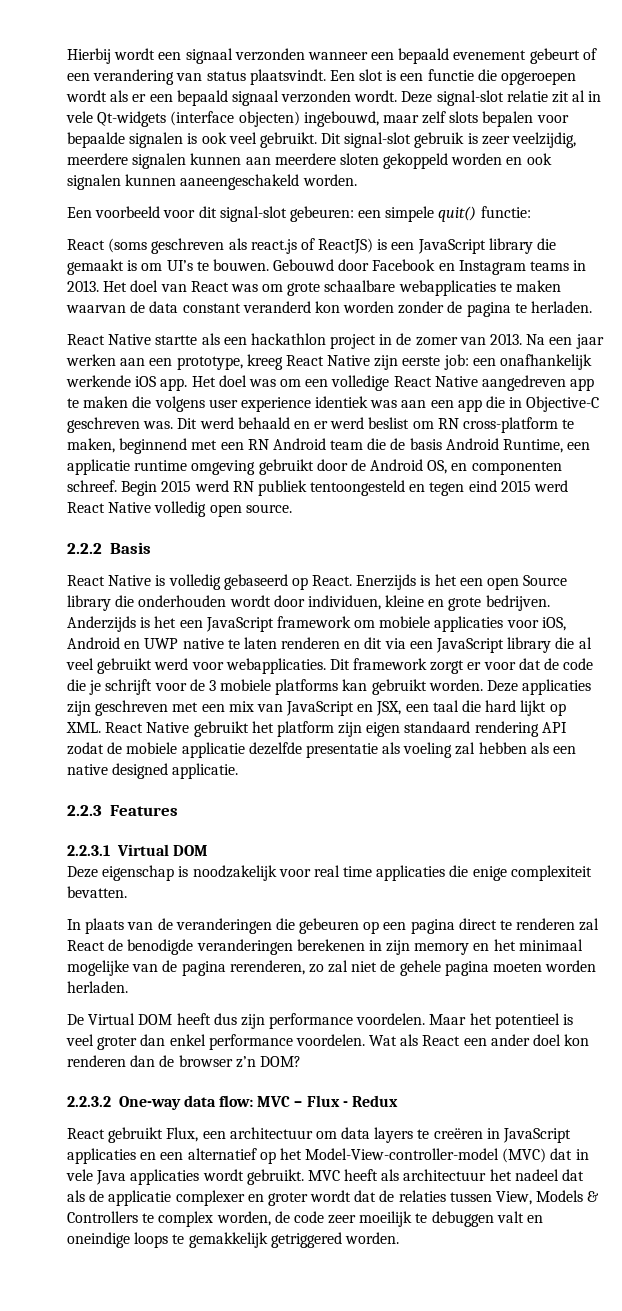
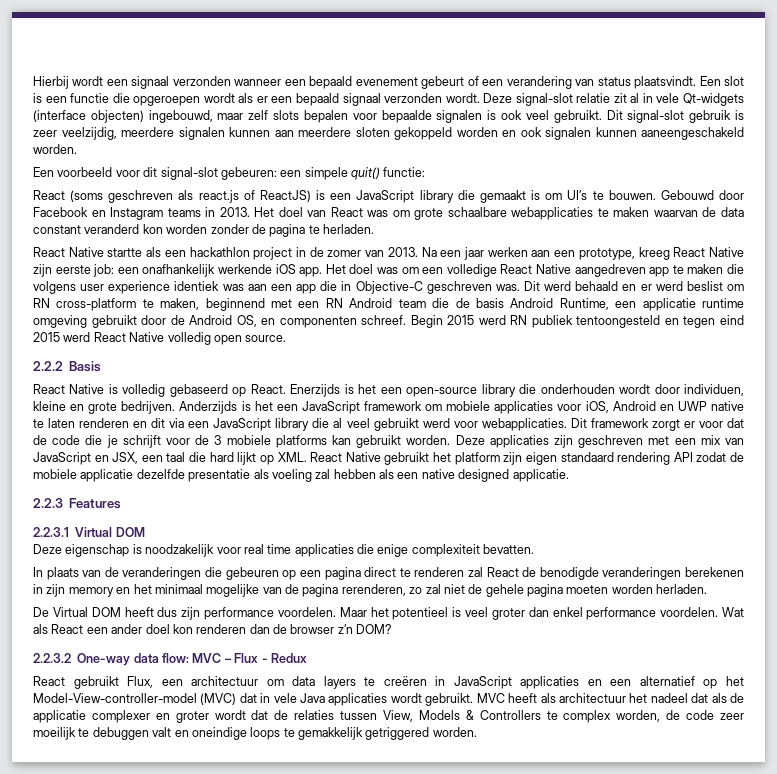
[487,575,568,590] open Source -> [406,387,478,397] open-source

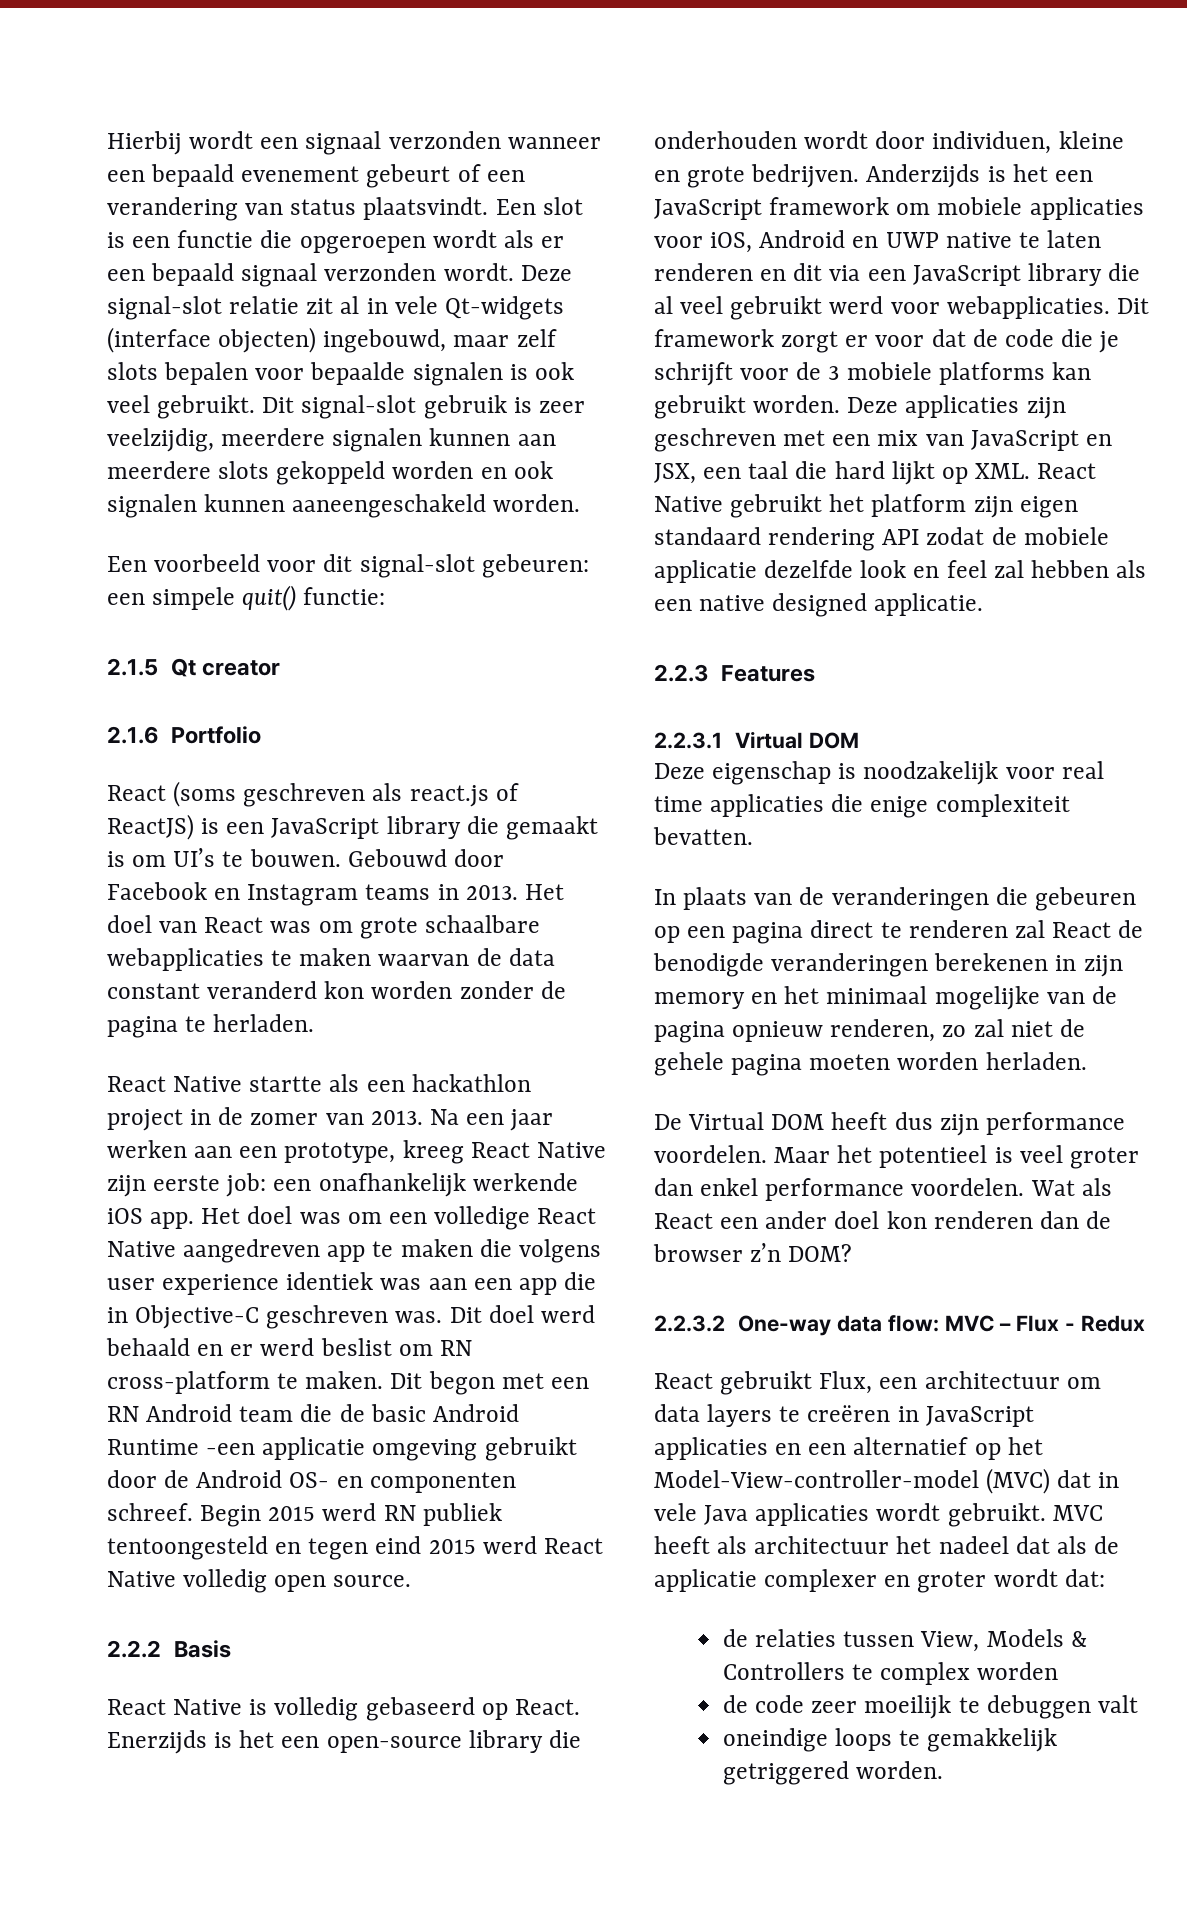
[355,127,390,137] sloten -> [218,461,270,479] slots
(426, 172) none -> [107,658,281,677] [107,726,262,744] // 2.1.5 Qt creator // 2.1.6 Portfolio
(540, 286) none -> [488,1305,534,1323] doel
[160,298,265,311] maken, beginnend -> [305,1371,495,1395] maken. Dit begon
[475,298,744,311] basis Android Runtime, een applicatie runtime -> [370,1404,519,1422] [107,1437,366,1460] basic Android Runtime -een applicatie
[236,315,257,327] OS, -> [289,1472,330,1488] OS-
[188,469,312,482] presentatie als voeling -> [860,560,987,578] look en feel
[341,584,406,596] rerenderen, -> [732,1019,936,1042] opnieuw renderen,
[251,710,269,720] dat -> [1064,1569,1105,1587] dat: //
[616,710,661,722] worden, -> [977,1662,1059,1680] worden //
[174,730,189,737] en -> (1138, 1704) //

